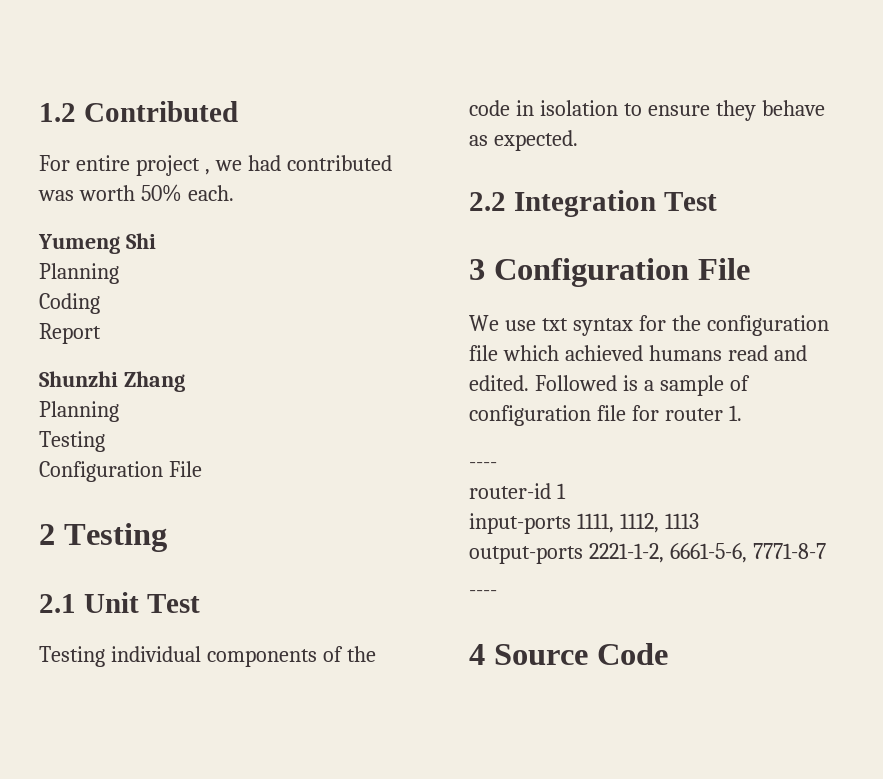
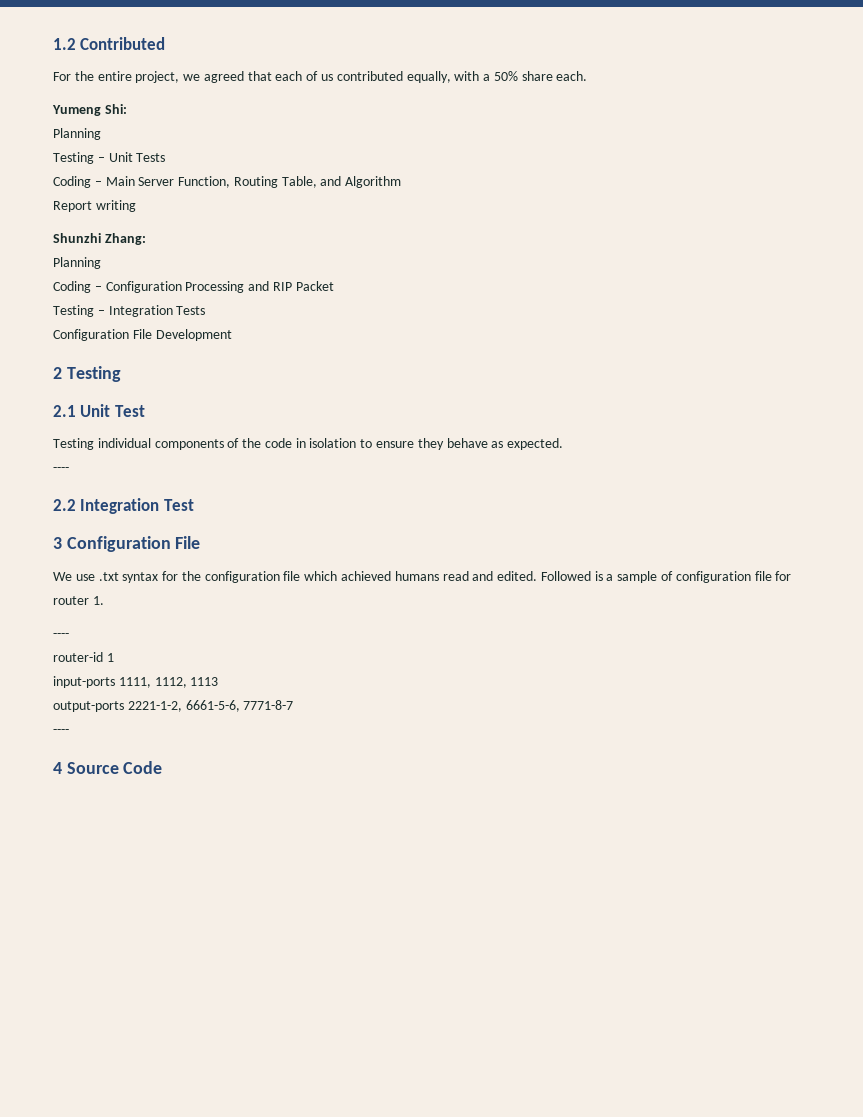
[75,155,392,176] [38,184,234,202] [38,233,156,254] [39,263,119,284] [39,293,100,314] [39,323,101,344] [39,371,185,392] [39,401,119,422] [39,431,105,452] [39,461,202,482] entire project , we had contributed was worth 50% each. // Yumeng Shi // Planning // Coding // Report // Shunzhi Zhang // Planning // Testing // Configuration File -> [74,71,588,83] [52,104,127,116] [53,128,101,140] [53,152,166,164] [53,176,402,188] [53,200,136,212] [53,233,146,245] [53,257,101,269] [53,281,334,293] [53,305,206,317] [53,329,232,341] the entire project, we agreed that each of us contributed equally, with a 50% share each. // Yumeng Shi: // Planning // Testing – Unit Tests // Coding – Main Server Function, Routing Table, and Algorithm // Report writing // Shunzhi Zhang: // Planning // Coding – Configuration Processing and RIP Packet // Testing – Integration Tests // Configuration File Development
(578, 140) none -> [53,467,69,472] // ----
[541,318,568,331] txt -> [98,572,119,581] .txt

